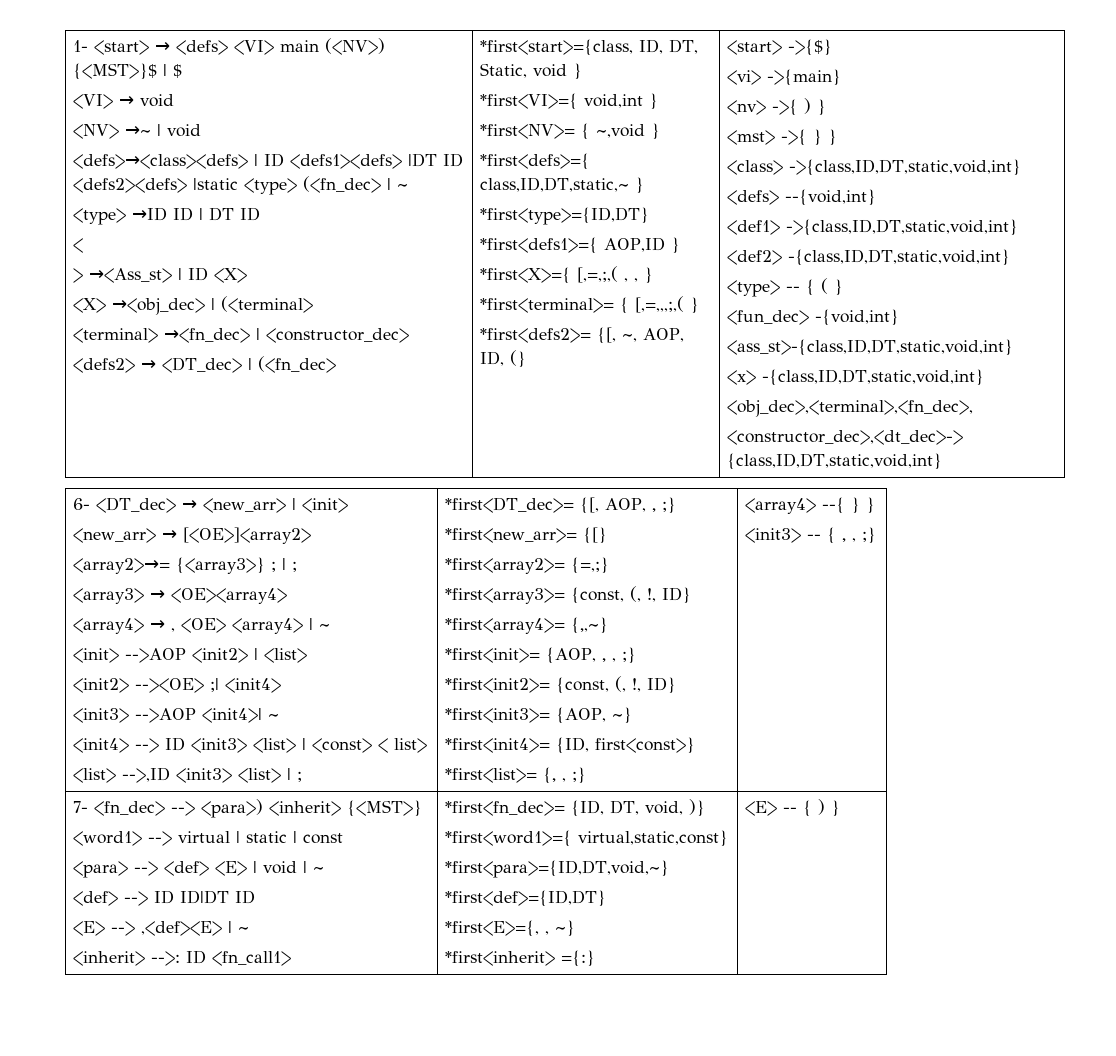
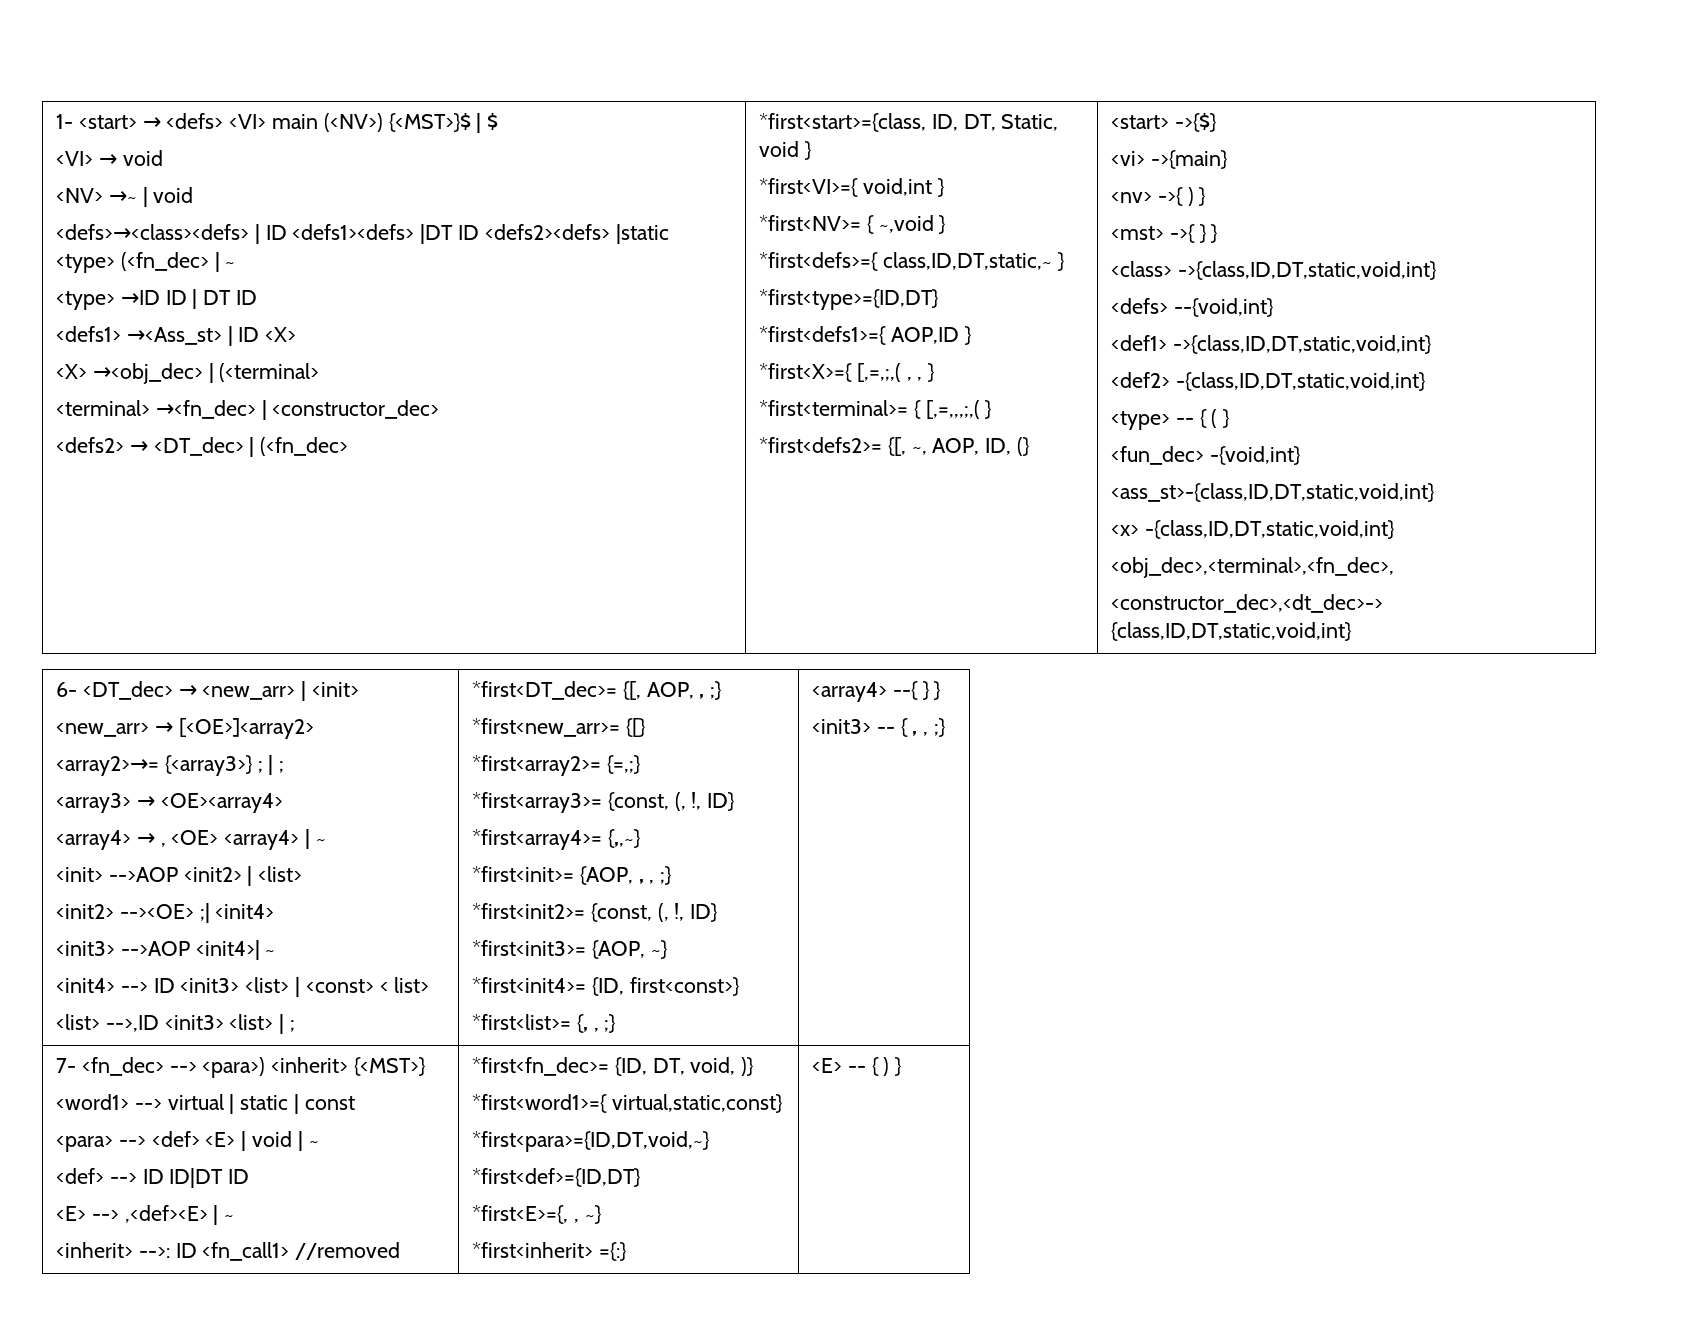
[73,238,84,253] [73,268,84,283] < // > -> [56,326,122,342] <defs1>
(292, 958) none -> [295,1242,401,1260] //removed

